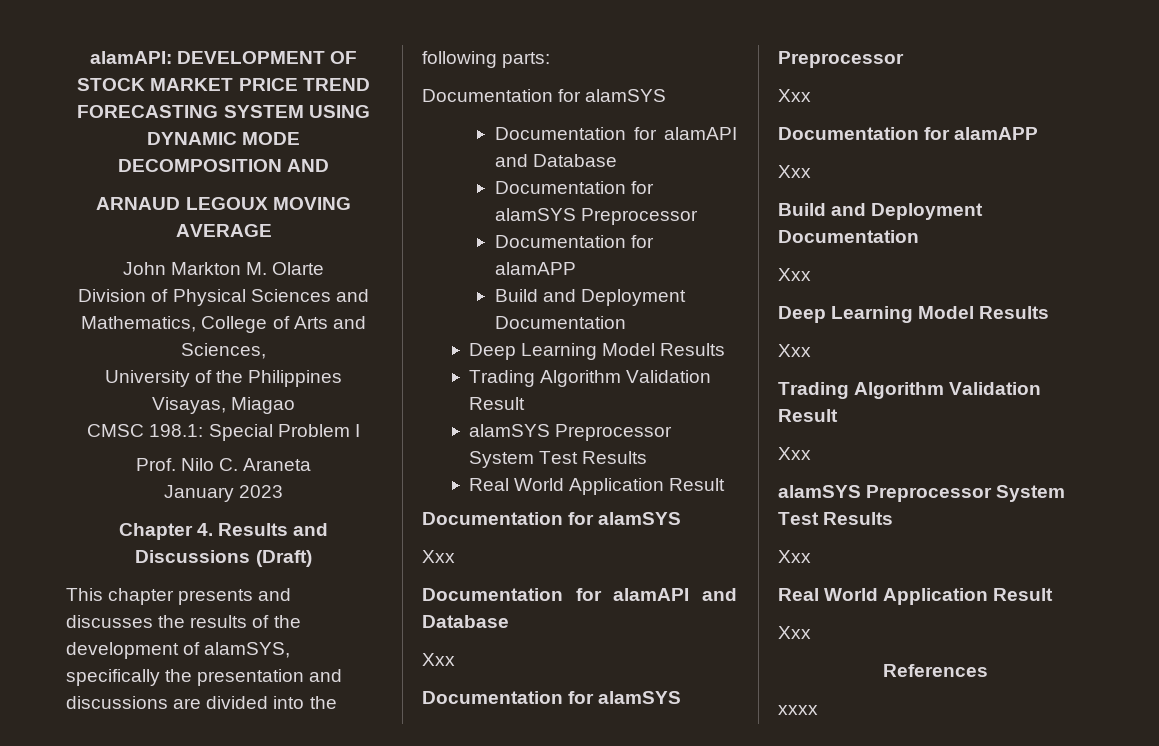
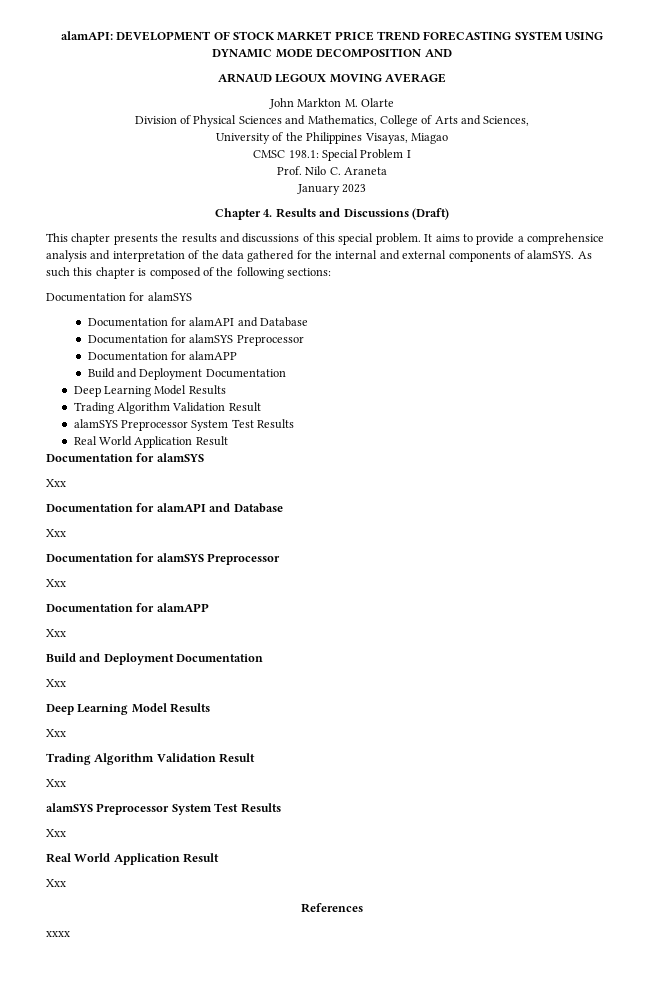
[258,588,292,601] [66,615,301,628] [66,642,291,659] [66,669,343,686] [66,696,305,709] and discusses the results of the development of alamSYS, specifically the presentation and discussions are divided into -> [161,233,604,245] [46,250,592,262] [46,267,214,279] the results and discussions of this special problem. It aims to provide a comprehensice analysis and interpretation of the data gathered for the internal and external components of alamSYS. As such this chapter is composed of
[502,52,551,68] parts: -> [287,268,331,276] sections:

